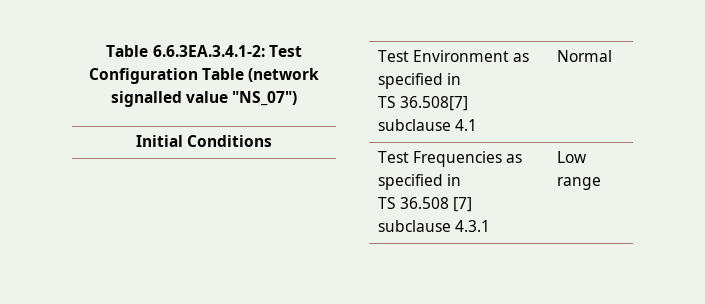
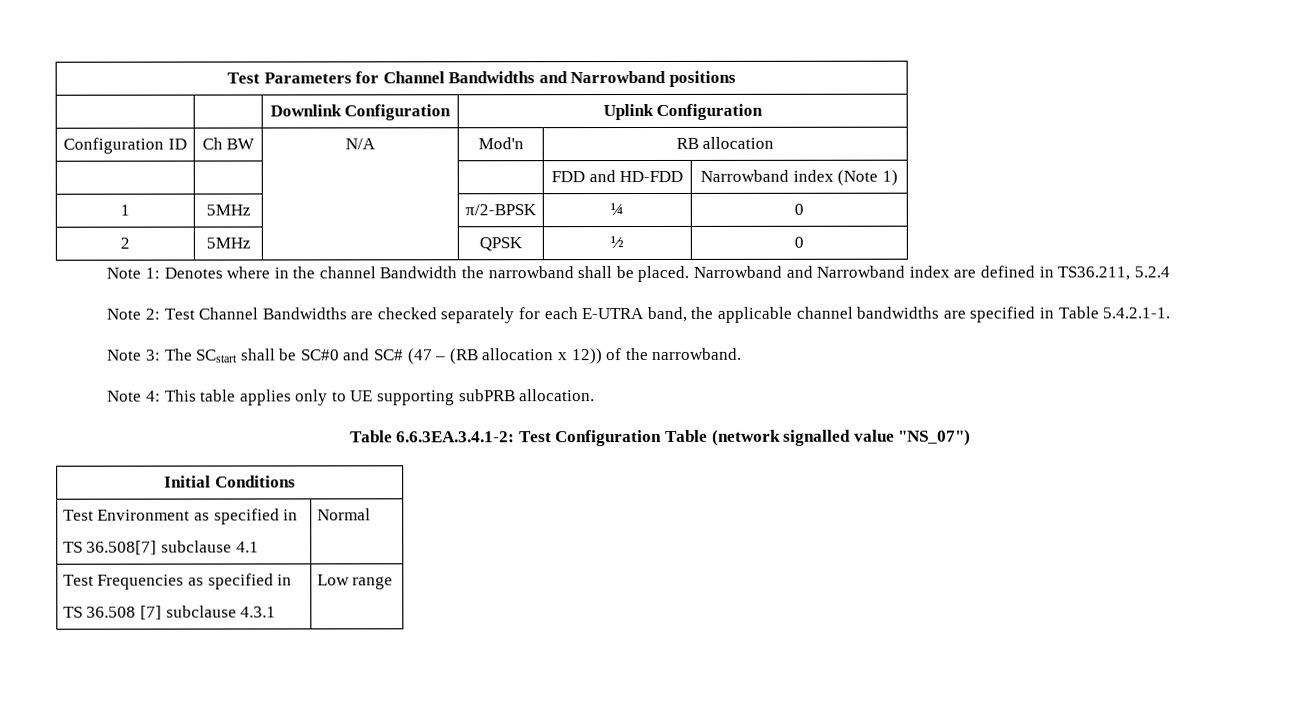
(106, 51) none -> [226,70,737,87] [269,104,452,121] [602,103,764,121] [63,137,187,154] [201,137,256,150] [345,138,376,150] [477,137,524,150] [675,136,775,149] [550,170,684,183] [700,169,898,186] [120,204,130,216] [205,204,251,216] [465,204,537,216] [610,203,624,216] [794,203,804,215] [120,237,130,249] [205,237,251,249] [479,237,523,252] [610,236,624,249] [794,236,804,248] [106,265,1170,283] [106,306,1171,324] [106,347,743,365] [107,389,596,406] Test Parameters for Channel Bandwidths and Narrowband positions // | | Downlink Configuration | Uplink Configuration // Configuration ID | Ch BW | N/A | Mod'n | RB allocation // | | | | FDD and HD-FDD | Narrowband index (Note 1) // 1 | 5MHz | | π/2-BPSK | ¼ | 0 // 2 | 5MHz | | QPSK | ½ | 0 // Note 1: Denotes where in the channel Bandwidth the narrowband shall be placed. Narrowband and Narrowband index are defined in TS36.211, 5.2.4 // Note 2: Test Channel Bandwidths are checked separately for each E-UTRA band, the applicable channel bandwidths are specified in Table 5.4.2.1-1. // Note 3: The SCstart shall be SC#0 and SC# (47 – (RB allocation x 12)) of the narrowband. // Note 4: This table applies only to UE supporting subPRB allocation. //

